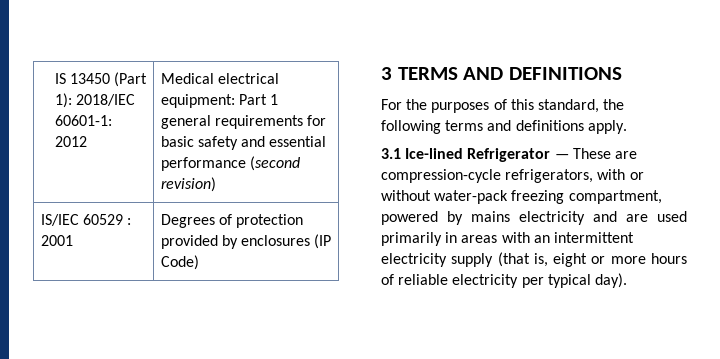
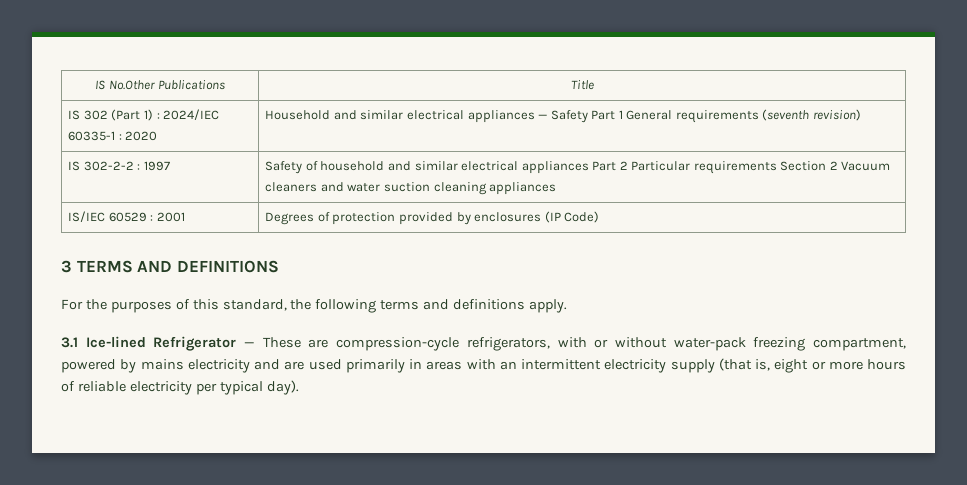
[55,72,148,87] [55,93,136,108] [55,115,113,126] [55,136,88,147] [160,73,279,84] [160,94,278,108] [160,115,326,129] [160,136,327,150] [160,156,300,171] [160,177,216,192] IS 13450 (Part 1): 2018/IEC 60601-1: 2012 | Medical electrical equipment: Part 1 general requirements for basic safety and essential performance (second revision) -> [95,80,225,90] [570,80,594,90] [68,109,220,121] [68,131,158,141] [265,109,861,123] [68,161,170,171] [265,161,891,174] [265,182,557,195] IS No.Other Publications | Title // IS 302 (Part 1) : 2024/IEC 60335-1 : 2020 | Household and similar electrical appliances — Safety Part 1 General requirements (seventh revision) // IS 302-2-2 : 1997 | Safety of household and similar electrical appliances Part 2 Particular requirements Section 2 Vacuum cleaners and water suction cleaning appliances

